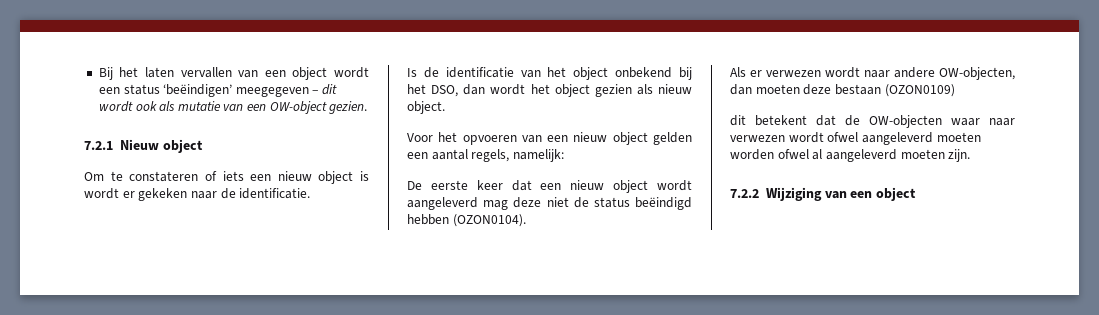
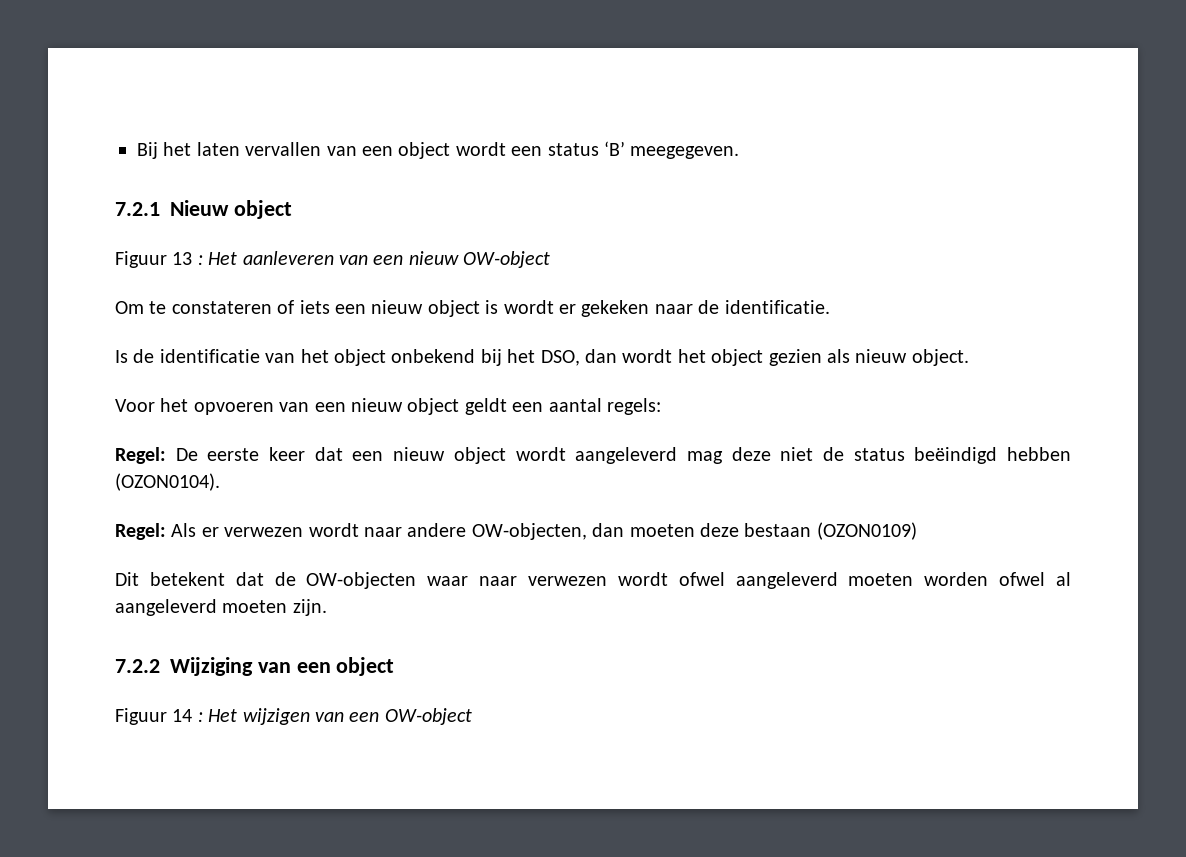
[163,84,338,97] [98,101,368,114] [84,139,203,153] ‘beëindigen’ meegegeven – dit wordt ook als mutatie van een OW-object gezien. // 7.2.1 Nieuw object -> [603,141,740,159] [115,200,292,219] [115,251,551,268] ‘B’ meegegeven. // 7.2.1 Nieuw object // Figuur 13 : Het aanleveren van een nieuw OW-object
[653,132,692,145] gelden -> [464,398,507,415] geldt
[471,149,564,162] regels, namelijk: // -> [606,398,661,415] [115,447,166,464] regels: // Regel:
(526, 220) none -> [115,523,166,540] Regel:
[730,115,746,126] dit -> [115,572,139,586] Dit
(917, 194) none -> [115,708,472,725] // Figuur 14 : Het wijzigen van een OW-object

